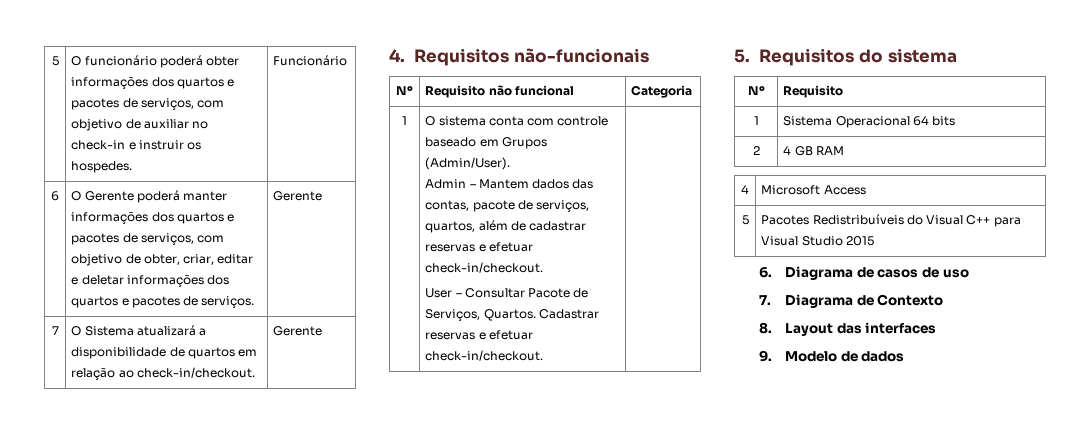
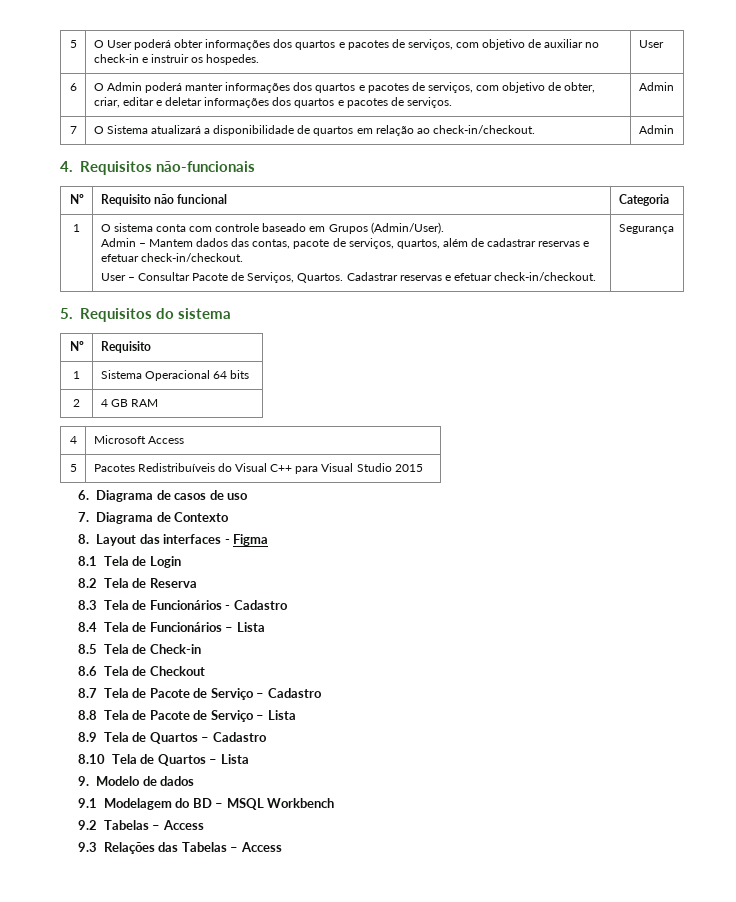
[84,55,157,66] funcionário -> [106,40,132,48] User
[273,55,348,66] Funcionário -> [638,40,664,48] User
[84,191,134,201] Gerente -> [106,82,142,91] Admin
[273,191,323,201] Gerente -> [638,82,674,91] Admin
[273,326,323,336] Gerente -> [638,125,674,134] Admin
(544, 355) none -> [618,224,674,234] Segurança
[759,350,905,362] // 9. Modelo de dados -> [224,534,269,546] [78,556,181,568] [78,578,197,588] [78,600,288,610] [78,622,265,632] [78,644,201,654] [78,666,205,676] [78,688,322,700] [78,710,296,722] [78,732,267,744] [78,754,249,766] [78,776,195,786] [78,798,335,810] [78,820,204,830] [78,842,282,854] - Figma // 8.1 Tela de Login // 8.2 Tela de Reserva // 8.3 Tela de Funcionários - Cadastro // 8.4 Tela de Funcionários – Lista // 8.5 Tela de Check-in // 8.6 Tela de Checkout // 8.7 Tela de Pacote de Serviço – Cadastro // 8.8 Tela de Pacote de Serviço – Lista // 8.9 Tela de Quartos – Cadastro // 8.10 Tela de Quartos – Lista // 9. Modelo de dados // 9.1 Modelagem do BD – MSQL Workbench // 9.2 Tabelas – Access // 9.3 Relações das Tabelas – Access

